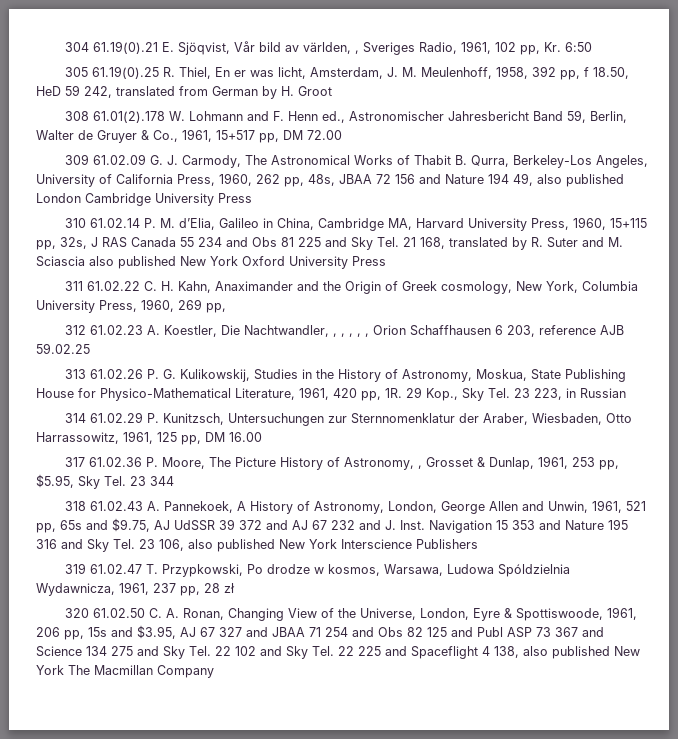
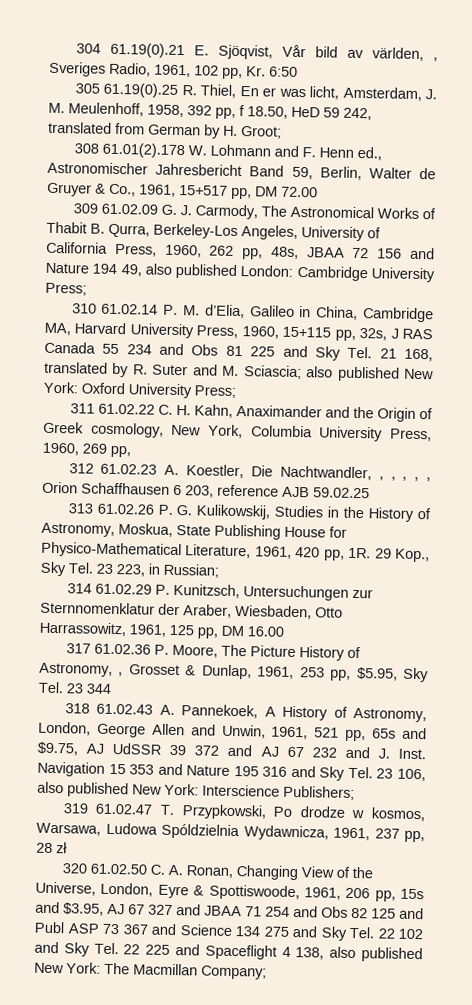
[298,86,332,96] Groot -> [241,126,282,139] Groot;
[36,193,81,203] London -> [240,265,294,277] London:
[218,193,252,203] Press -> [45,282,87,296] Press;
[36,256,238,269] Sciascia also published New York -> [243,365,435,382] [43,381,78,394] Sciascia; also published New York:
[352,256,386,266] Press -> [194,385,236,398] Press;
[580,388,626,398] Russian -> [163,563,219,578] Russian;
[309,539,478,549] York Interscience Publishers -> [164,783,355,800] York: Interscience Publishers;
[36,665,64,675] York -> [66,962,101,974] York:
[157,665,214,678] Company -> [201,965,267,980] Company;

